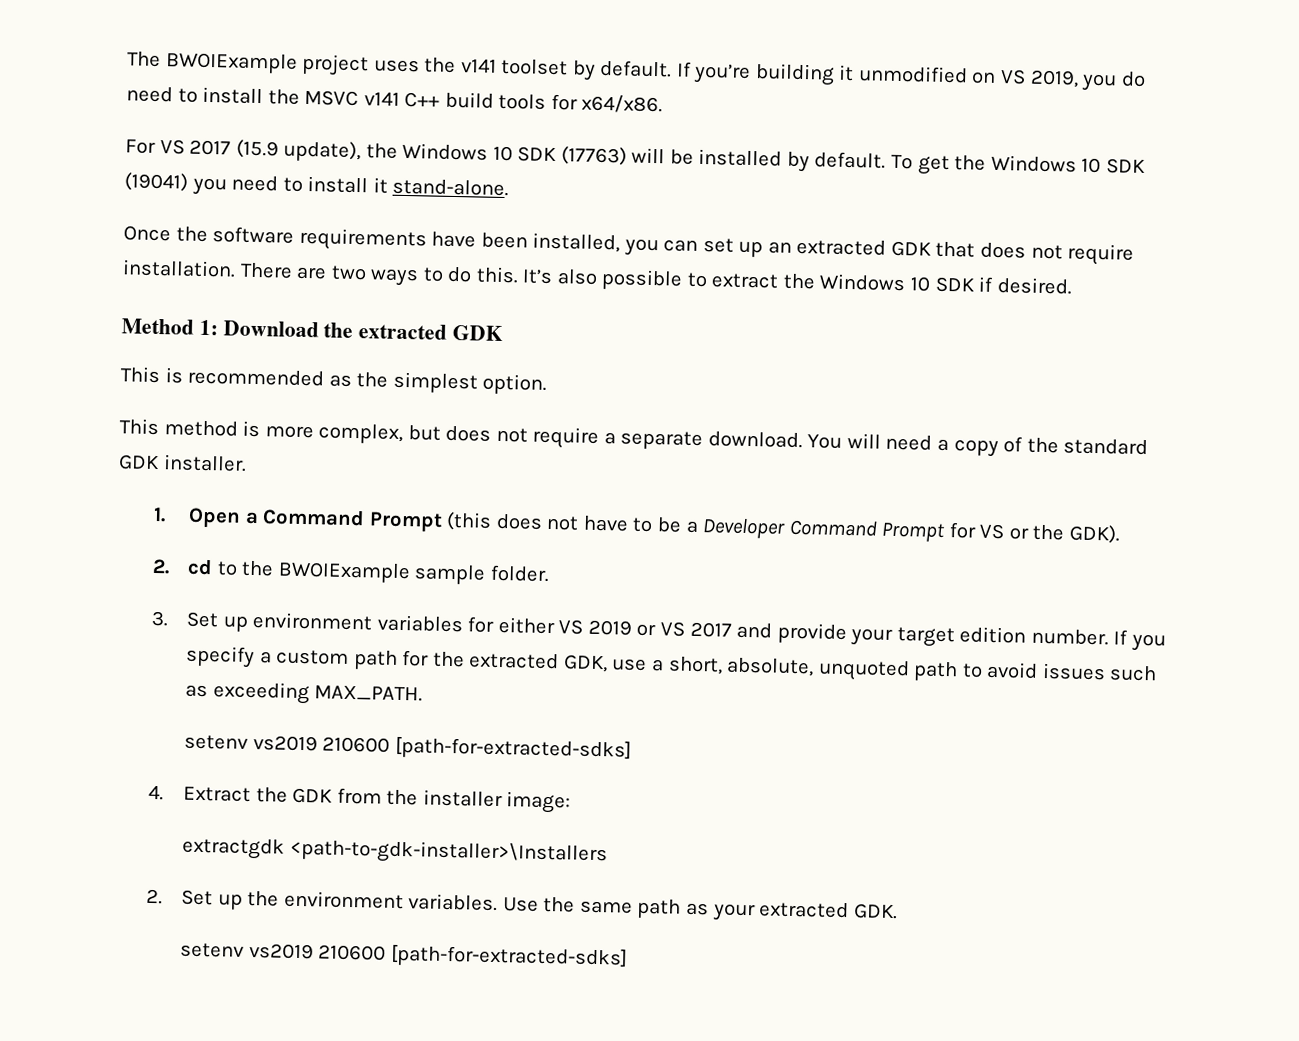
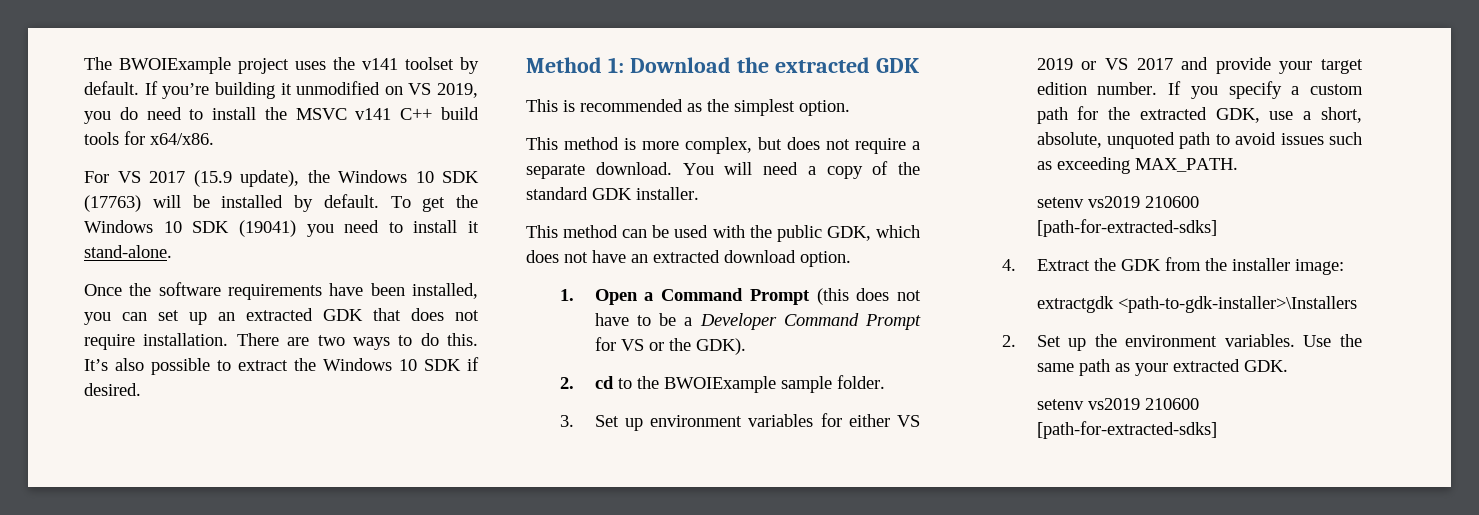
(247, 463) none -> [526,225,920,242] [526,250,851,267] // This method can be used with the public GDK, which does not have an extracted download option.

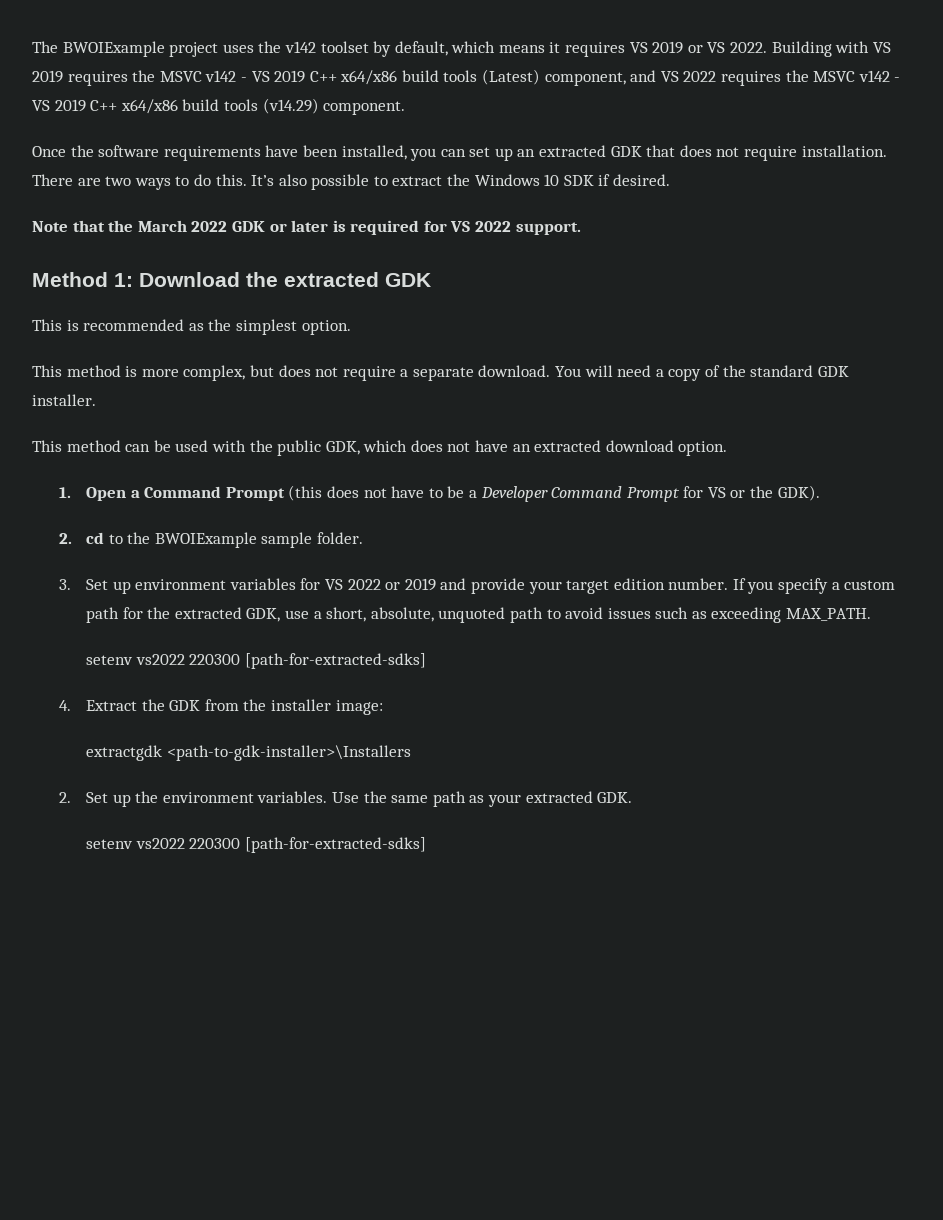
[362,58,398,70] v141 -> [284,41,316,53] v142
[84,81,478,99] [84,107,479,124] [84,131,214,145] [84,170,479,187] [84,194,478,212] [84,220,479,237] [84,245,172,258] default. If you’re building it unmodified on VS 2019, you do need to install the MSVC v141 C++ build tools for x64/x86. // For VS 2017 (15.9 update), the Windows 10 SDK (17763) will be installed by default. To get the Windows 10 SDK (19041) you need to install it stand-alone. -> [394,41,891,57] [32,69,901,86] [32,98,406,115] default, which means it requires VS 2019 or VS 2022. Building with VS 2019 requires the MSVC v142 - VS 2019 C++ x64/x86 build tools (Latest) component, and VS 2022 requires the MSVC v142 - VS 2019 C++ x64/x86 build tools (v14.29) component.
(141, 389) none -> [32,220,581,235] // Note that the March 2022 GDK or later is required for VS 2022 support.
[848,414,920,427] [1036,58,1173,70] either VS 2019 or VS 2017 -> [324,578,436,591] VS 2022 or 2019
[1087,196,1199,208] vs2019 210600 -> [135,654,241,665] vs2022 220300
[1087,398,1199,410] vs2019 210600 -> [135,838,241,849] vs2022 220300

